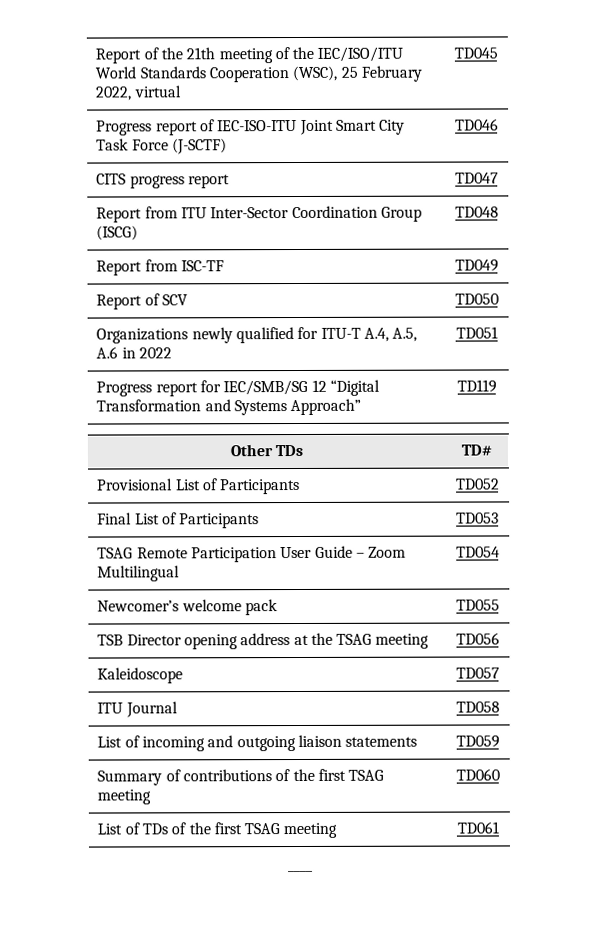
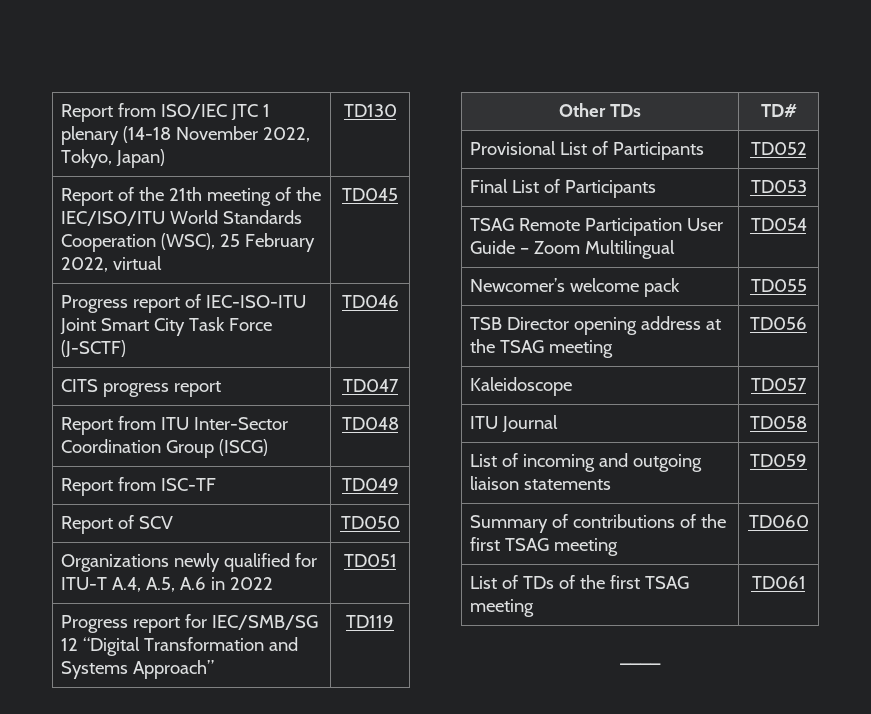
[95,48,142,64] Report -> [61,103,271,122] [61,126,311,145] [61,149,166,168] [343,104,397,117] [61,188,114,206] Report from ISO/IEC JTC 1 plenary (14-18 November 2022, Tokyo, Japan) | TD130 // Report

